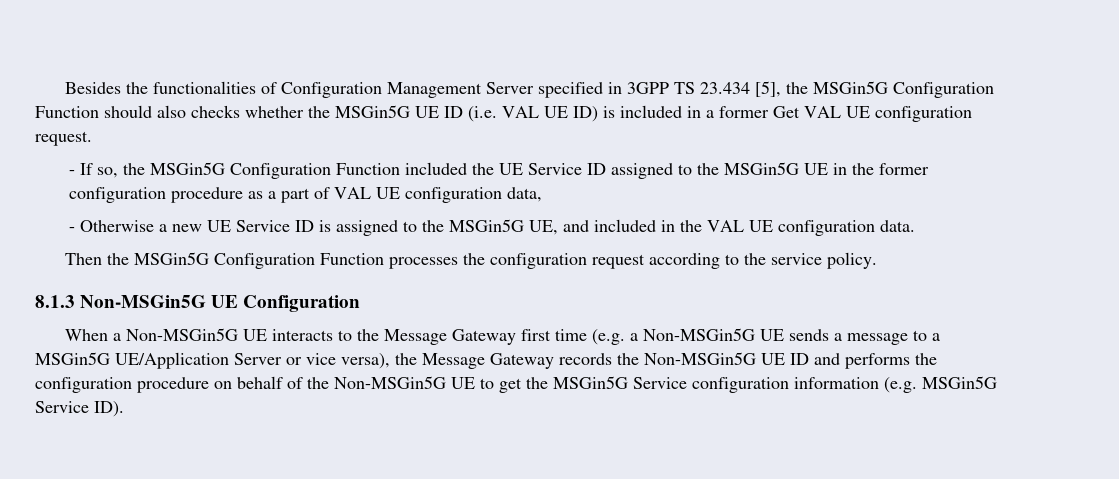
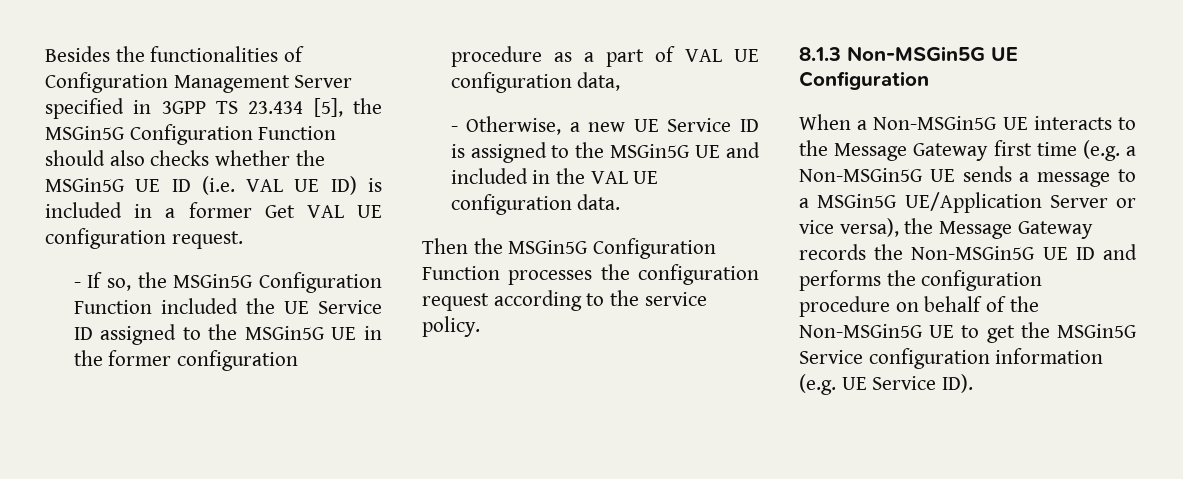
[80,220,155,232] Otherwise -> [466,116,562,135] Otherwise,
[529,220,559,235] UE, -> [695,145,721,158] UE
[922,376,997,389] MSGin5G -> [841,377,867,390] UE

